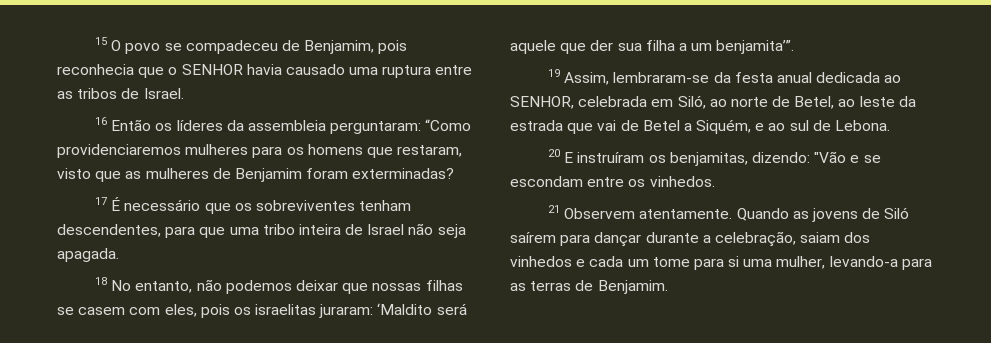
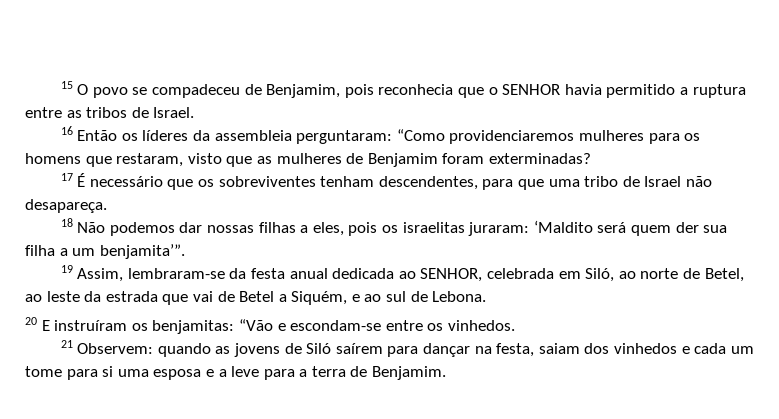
[285,64,379,75] causado uma -> [606,84,688,98] permitido a
[298,224,341,235] inteira -> (619, 181) none
[437,224,466,238] [57,248,119,262] seja apagada. -> [25,199,107,213] desapareça.
[111,279,463,294] [57,307,161,315] No entanto, não podemos deixar que nossas filhas se casem com -> [77,222,309,236] Não podemos dar nossas filhas a
[510,40,587,54] aquele que -> [630,225,671,236] quem
[669,151,881,166] [510,176,583,187] benjamitas, dizendo: "Vão e se escondam -> [152,319,382,334] benjamitas: “Vão e escondam-se
[564,208,789,221] Observem atentamente. Quando -> [77,343,211,357] Observem: quando
[645,231,796,247] durante a celebração, -> [474,343,535,357] na festa,
[776,256,932,270] [510,281,572,291] mulher, levando-a para as terras -> [153,366,346,380] esposa e a leve para a terra

